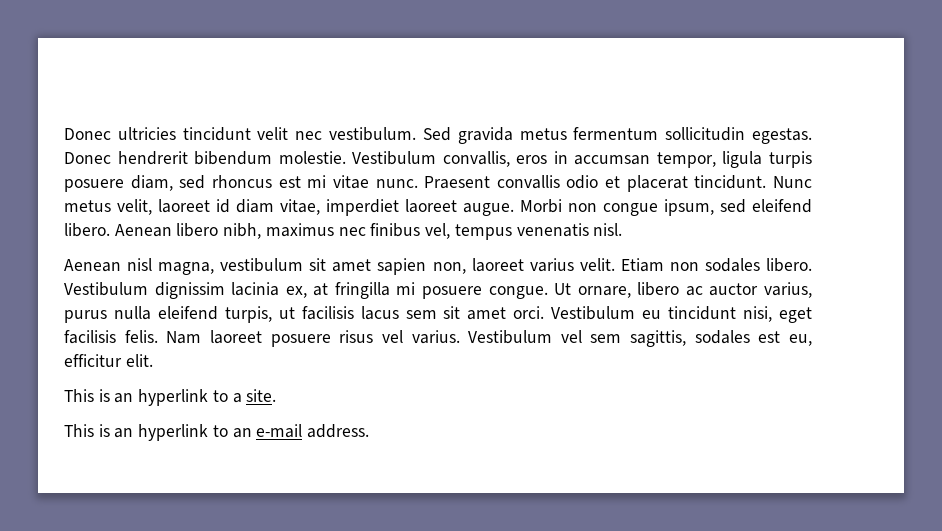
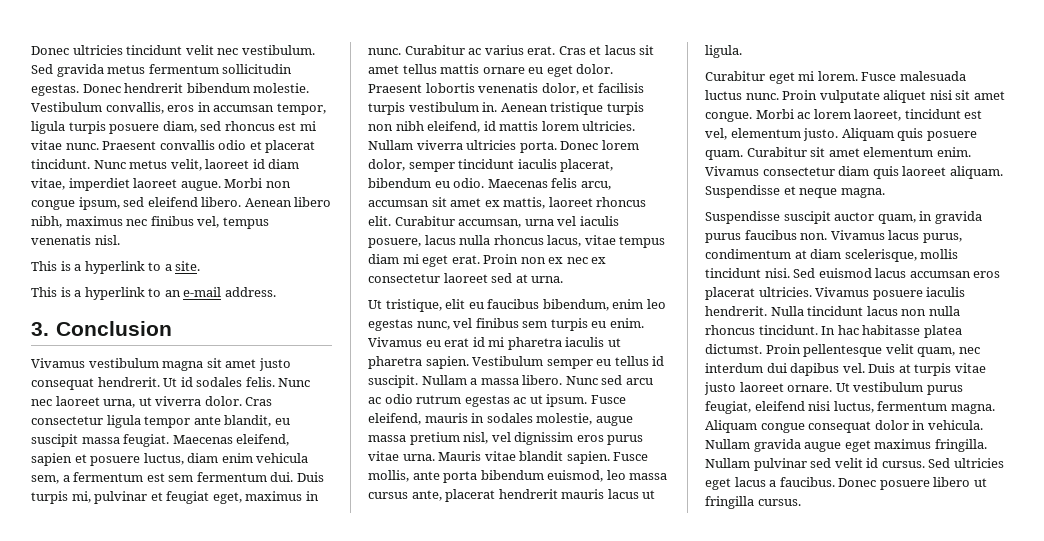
[64,258,812,275] [64,282,812,299] [64,306,812,323] [64,330,812,347] [64,354,153,367] [64,389,134,403] // Aenean nisl magna, vestibulum sit amet sapien non, laoreet varius velit. Etiam non sodales libero. Vestibulum dignissim lacinia ex, at fringilla mi posuere congue. Ut ornare, libero ac auctor varius, purus nulla eleifend turpis, ut facilisis lacus sem sit amet orci. Vestibulum eu tincidunt nisi, eget facilisis felis. Nam laoreet posuere risus vel varius. Vestibulum vel sem sagittis, sodales est eu, efficitur elit. // This is an -> [31,261,82,271] // This is a
[114,428,134,438] an -> [74,290,82,297] a
(370, 431) none -> [31,321,172,336] [31,358,291,371] [31,377,311,390] [31,396,273,408] [31,415,290,428] [31,434,290,447] [31,453,309,466] [31,472,324,484] [31,491,319,504] [368,45,655,55] [368,64,614,77] [368,83,644,95] [368,102,644,115] [368,121,636,133] [368,140,639,153] [368,159,614,172] [368,178,611,190] [368,197,647,209] [368,216,619,228] [368,235,666,248] [368,254,607,267] [368,273,564,283] [368,299,666,312] [368,318,644,331] [368,337,621,350] [368,356,665,369] [368,375,653,388] [368,394,626,407] [368,413,633,426] [368,432,644,445] [368,451,649,464] [368,470,668,483] [368,489,656,502] [705,45,742,58] [705,71,966,84] [705,90,1005,103] [705,109,983,122] [705,128,977,141] [705,147,971,160] [705,166,1003,179] [705,185,885,198] [705,211,982,224] [705,230,962,243] [705,249,959,262] [705,268,1001,278] [705,287,966,300] [705,306,960,316] [705,325,962,338] [705,344,980,357] [705,363,986,376] [704,382,963,395] [705,401,995,414] [705,420,983,433] [705,439,987,452] [705,458,1004,471] [705,477,987,490] [705,496,801,509] // 3. Conclusion // Vivamus vestibulum magna sit amet justo consequat hendrerit. Ut id sodales felis. Nunc nec laoreet urna, ut viverra dolor. Cras consectetur ligula tempor ante blandit, eu suscipit massa feugiat. Maecenas eleifend, sapien et posuere luctus, diam enim vehicula sem, a fermentum est sem fermentum dui. Duis turpis mi, pulvinar et feugiat eget, maximus in nunc. Curabitur ac varius erat. Cras et lacus sit amet tellus mattis ornare eu eget dolor. Praesent lobortis venenatis dolor, et facilisis turpis vestibulum in. Aenean tristique turpis non nibh eleifend, id mattis lorem ultricies. Nullam viverra ultricies porta. Donec lorem dolor, semper tincidunt iaculis placerat, bibendum eu odio. Maecenas felis arcu, accumsan sit amet ex mattis, laoreet rhoncus elit. Curabitur accumsan, urna vel iaculis posuere, lacus nulla rhoncus lacus, vitae tempus diam mi eget erat. Proin non ex nec ex consectetur laoreet sed at urna. // Ut tristique, elit eu faucibus bibendum, enim leo egestas nunc, vel finibus sem turpis eu enim. Vivamus eu erat id mi pharetra iaculis ut pharetra sapien. Vestibulum semper eu tellus id suscipit. Nullam a massa libero. Nunc sed arcu ac odio rutrum egestas ac ut ipsum. Fusce eleifend, mauris in sodales molestie, augue massa pretium nisl, vel dignissim eros purus vitae urna. Mauris vitae blandit sapien. Fusce mollis, ante porta bibendum euismod, leo massa cursus ante, placerat hendrerit mauris lacus ut ligula. // Curabitur eget mi lorem. Fusce malesuada luctus nunc. Proin vulputate aliquet nisi sit amet congue. Morbi ac lorem laoreet, tincidunt est vel, elementum justo. Aliquam quis posuere quam. Curabitur sit amet elementum enim. Vivamus consectetur diam quis laoreet aliquam. Suspendisse et neque magna. // Suspendisse suscipit auctor quam, in gravida purus faucibus non. Vivamus lacus purus, condimentum at diam scelerisque, mollis tincidunt nisi. Sed euismod lacus accumsan eros placerat ultricies. Vivamus posuere iaculis hendrerit. Nulla tincidunt lacus non nulla rhoncus tincidunt. In hac habitasse platea dictumst. Proin pellentesque velit quam, nec interdum dui dapibus vel. Duis at turpis vitae justo laoreet ornare. Ut vestibulum purus feugiat, eleifend nisi luctus, fermentum magna. Aliquam congue consequat dolor in vehicula. Nullam gravida augue eget maximus fringilla. Nullam pulvinar sed velit id cursus. Sed ultricies eget lacus a faucibus. Donec posuere libero ut fringilla cursus.

